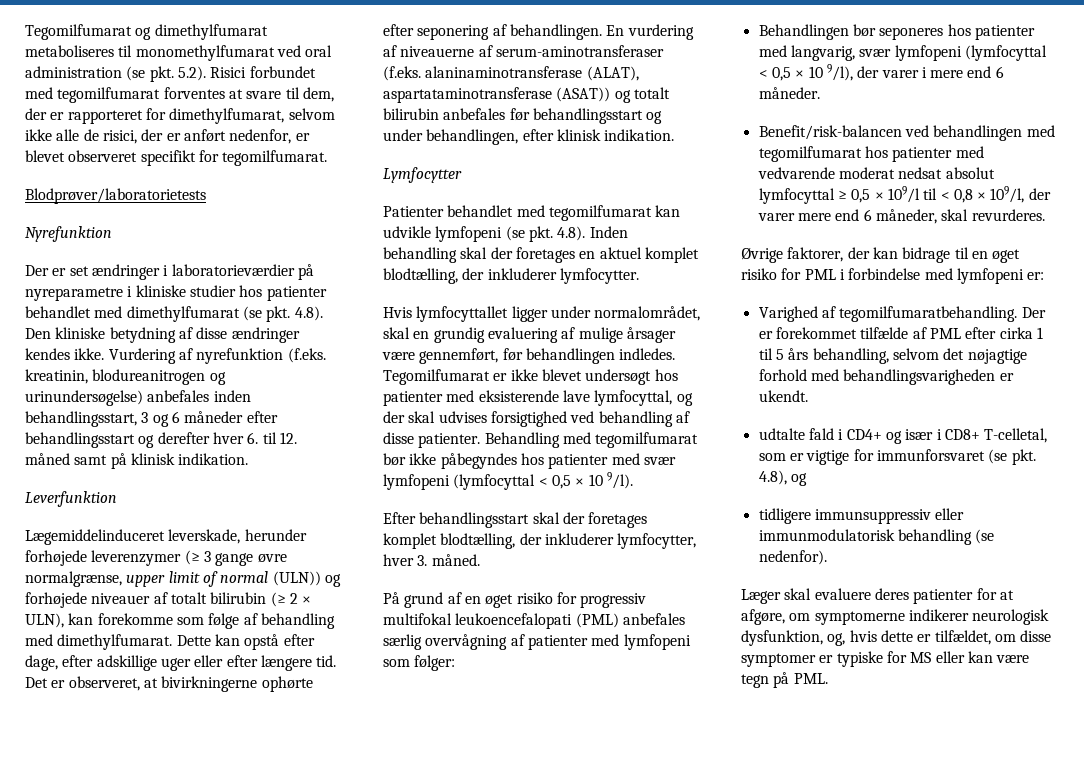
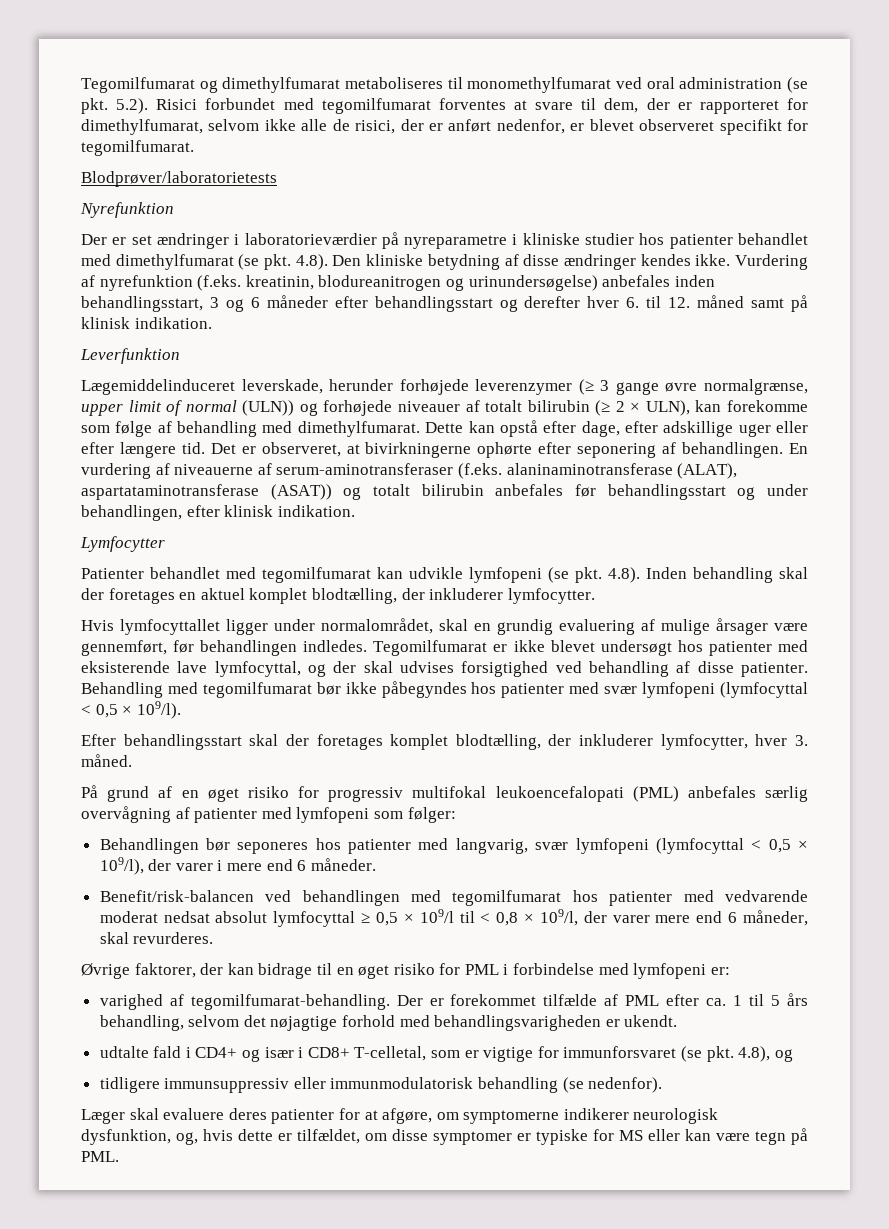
[588,472,633,489] 10 9/l). -> [136,701,181,719] 109/l).
[808,64,853,81] 10 9/l), -> [99,857,144,875] 109/l),
[758,306,1018,322] Varighed af tegomilfumaratbehandling. -> [99,994,390,1010] varighed af tegomilfumarat-behandling.
[999,327,1033,339] cirka -> [706,998,727,1006] ca.

